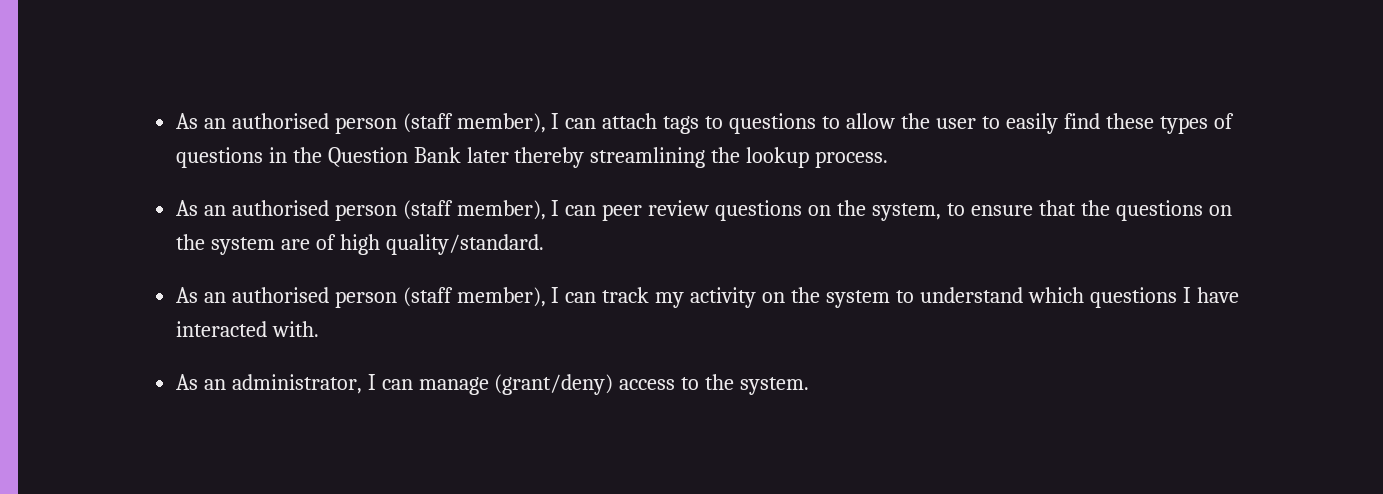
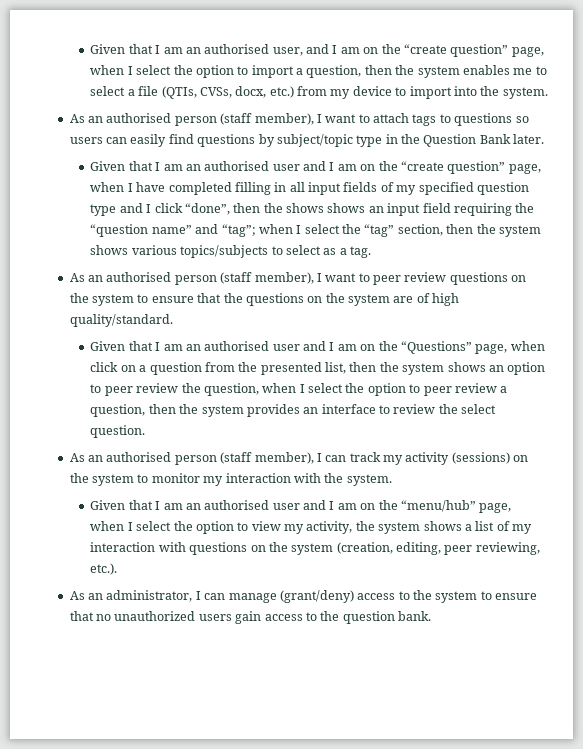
[175,113,1234,134] [175,147,889,168] [175,200,597,221] As an authorised person (staff member), I can attach tags to questions to allow the user to easily find these types of questions in the Question Bank later thereby streamlining the lookup process. // As an authorised person (staff member), I can -> [90,44,544,57] [90,65,547,78] [90,86,548,99] [69,113,529,126] [69,134,545,147] [90,161,541,174] [90,182,529,195] [90,203,535,216] [90,224,541,237] [90,245,372,258] [69,272,370,285] Given that I am an authorised user, and I am on the “create question” page, when I select the option to import a question, then the system enables me to select a file (QTIs, CVSs, docx, etc.) from my device to import into the system. // As an authorised person (staff member), I want to attach tags to questions so users can easily find questions by subject/topic type in the Question Bank later. // Given that I am an authorised user and I am on the “create question” page, when I have completed filling in all input fields of my specified question type and I click “done”, then the shows shows an input field requiring the “question name” and “tag”; when I select the “tag” section, then the system shows various topics/subjects to select as a tag. // As an authorised person (staff member), I want to
[872,203,942,221] system, -> [91,294,134,306] system
(544, 244) none -> [90,341,545,354] [90,362,546,375] [90,383,508,396] [90,404,497,417] [90,425,146,438] // Given that I am an authorised user and I am on the “Questions” page, when click on a question from the presented list, then the system shows an option to peer review the question, when I select the option to peer review a question, then the system provides an interface to review the select question.
[762,287,1239,308] [175,321,319,337] on the system to understand which questions I have interacted with. -> [451,452,529,464] [69,473,392,486] [90,500,512,513] [90,521,533,534] [90,542,540,555] [90,563,118,575] (sessions) on the system to monitor my interaction with the system. // Given that I am an authorised user and I am on the “menu/hub” page, when I select the option to view my activity, the system shows a list of my interaction with questions on the system (creation, editing, peer reviewing, etc.).
[740,377,810,395] system. -> [435,591,538,603] [69,611,431,624] system to ensure that no unauthorized users gain access to the question bank.

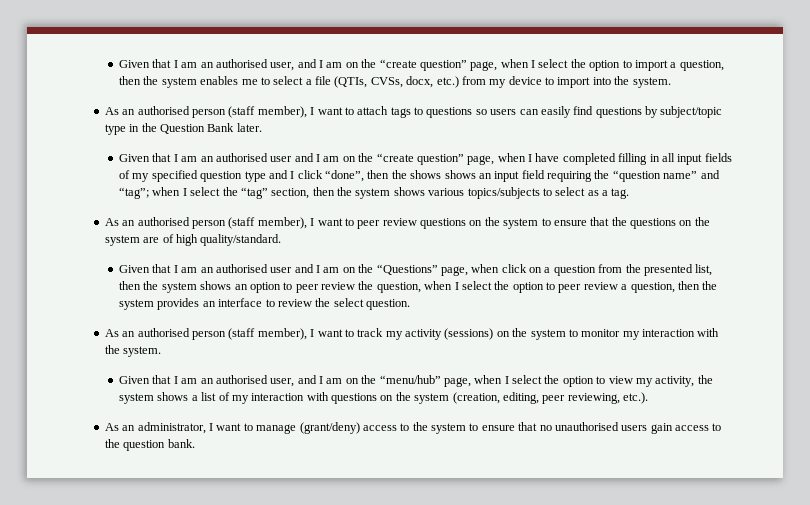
[325,455,347,462] can -> [317,329,354,337] want to
[272,503,300,510] user -> [270,378,295,387] user,
[204,593,226,600] can -> [216,423,253,431] want to
[114,611,196,621] unauthorized -> [554,422,619,431] unauthorised

